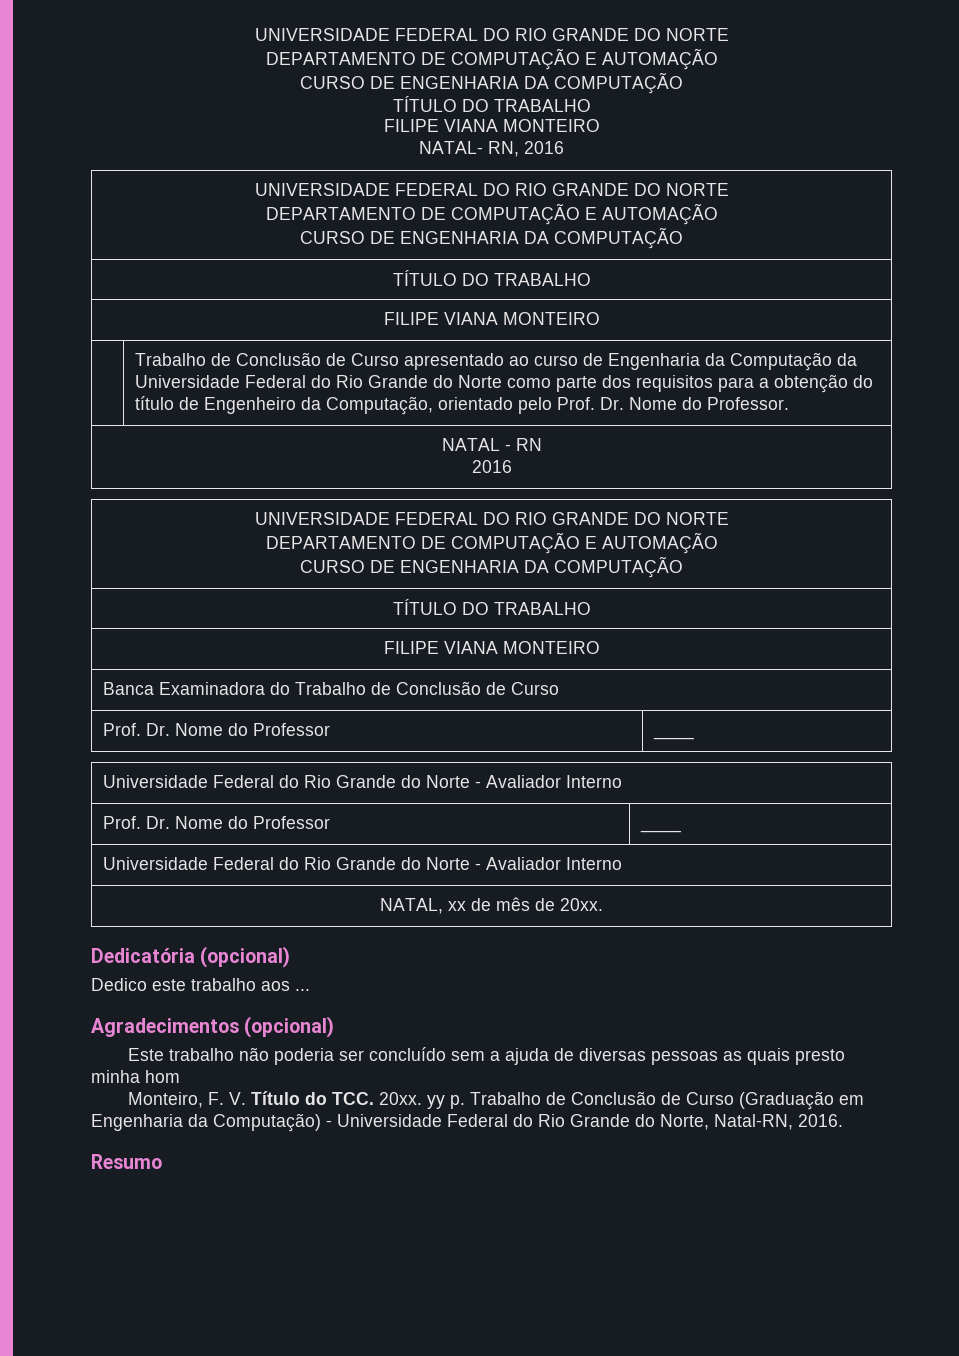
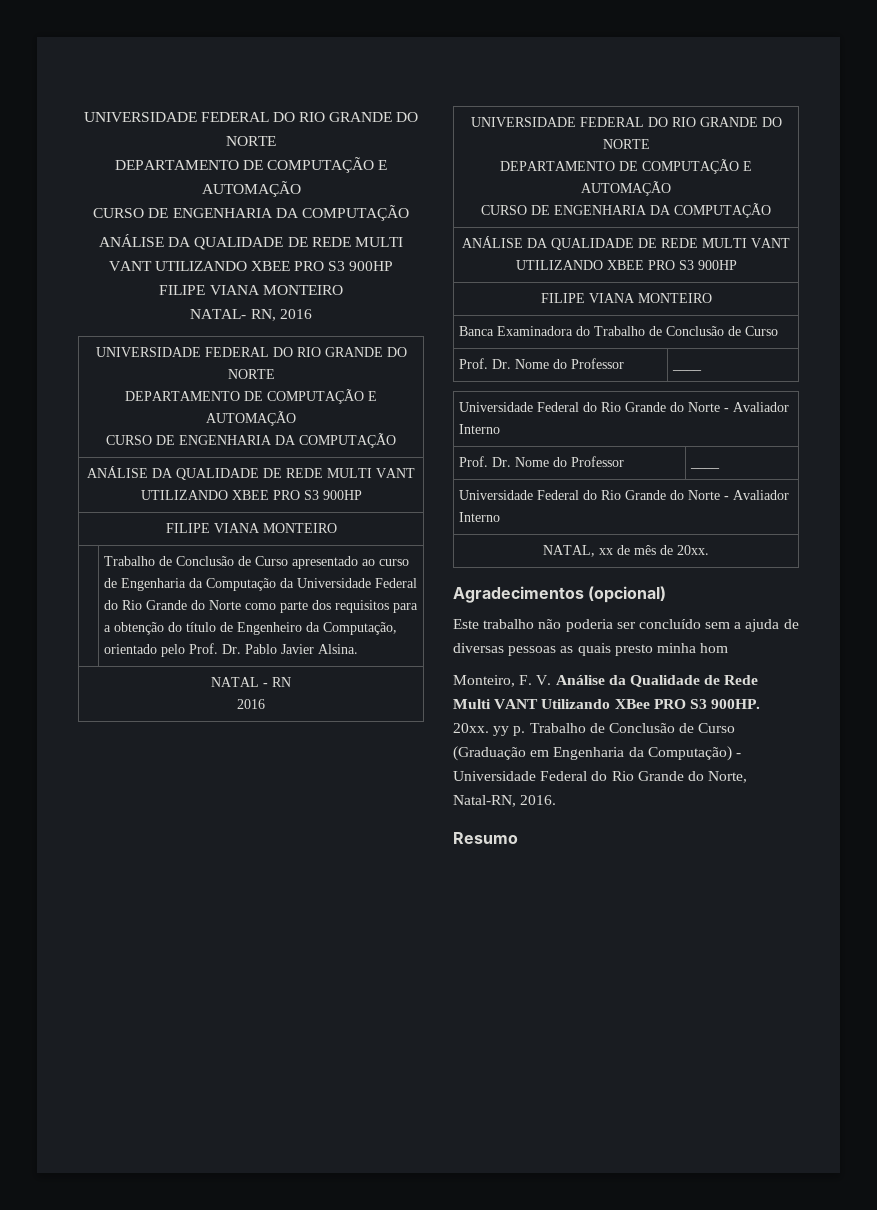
[392,96,591,112] TÍTULO DO TRABALHO -> [99,234,403,250] [108,261,394,271] ANÁLISE DA QUALIDADE DE REDE MULTI VANT UTILIZANDO XBEE PRO S3 900HP
[392,270,591,286] TÍTULO DO TRABALHO -> [87,466,415,480] [140,490,362,500] ANÁLISE DA QUALIDADE DE REDE MULTI VANT UTILIZANDO XBEE PRO S3 900HP
[628,397,789,410] Nome do Professor. -> [245,644,359,654] Pablo Javier Alsina.
[392,599,591,615] TÍTULO DO TRABALHO -> [462,236,790,250] [515,260,737,270] ANÁLISE DA QUALIDADE DE REDE MULTI VANT UTILIZANDO XBEE PRO S3 900HP
[91,946,291,968] [91,978,310,991] // Dedicatória (opcional) // Dedico este trabalho aos ... -> (709, 550) none
[251,1091,375,1105] Título do TCC. -> [555,675,759,687] [453,699,761,709] Análise da Qualidade de Rede Multi VANT Utilizando XBee PRO S3 900HP.

